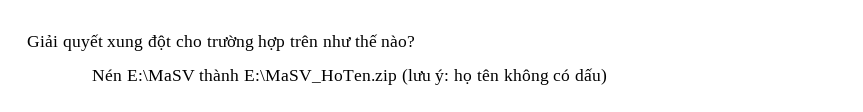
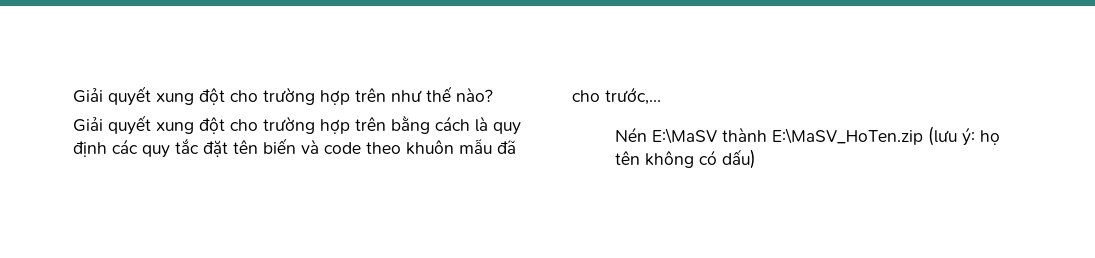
(416, 41) none -> [73,115,521,135] [73,138,516,158] [572,87,661,105] // Giải quyết xung đột cho trường hợp trên bằng cách là quy định các quy tắc đặt tên biến và code theo khuôn mẫu đã cho trước,…

